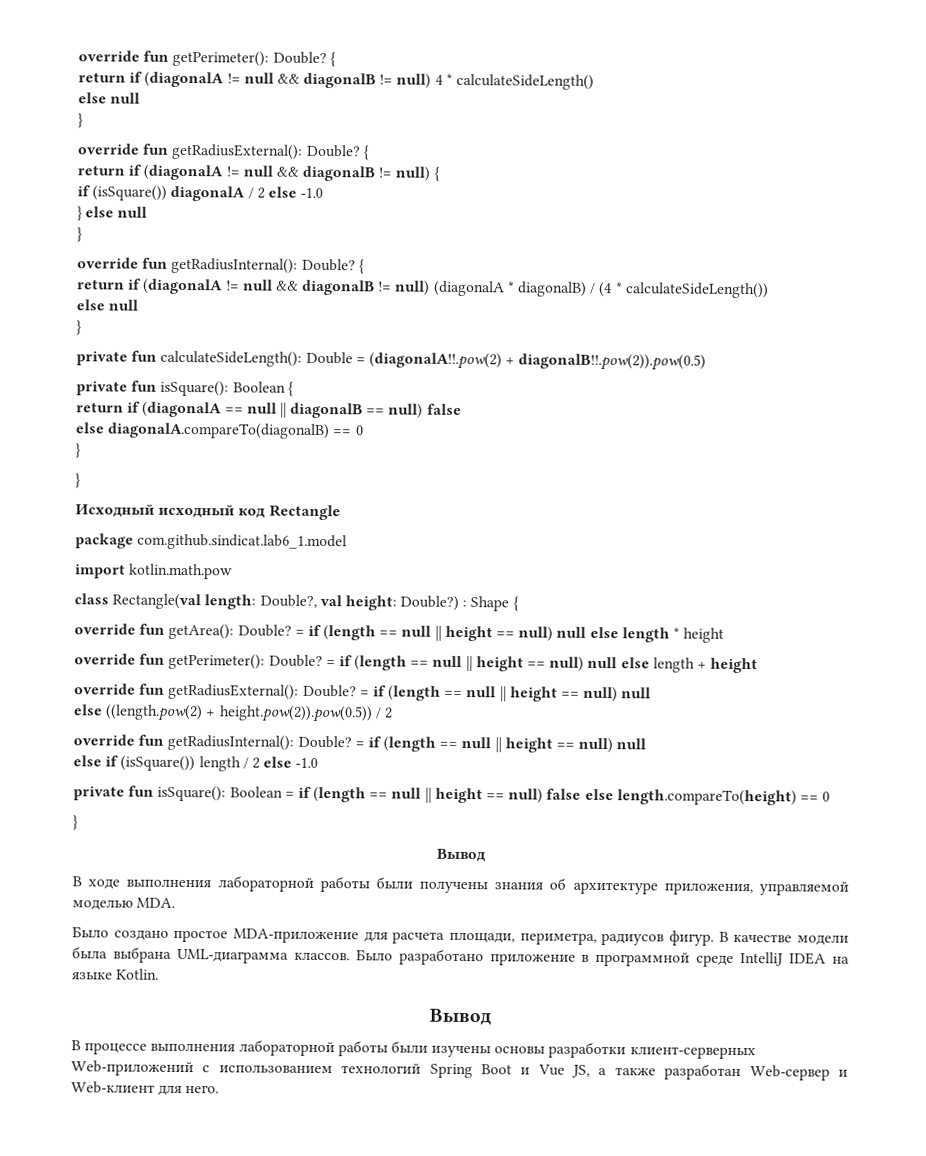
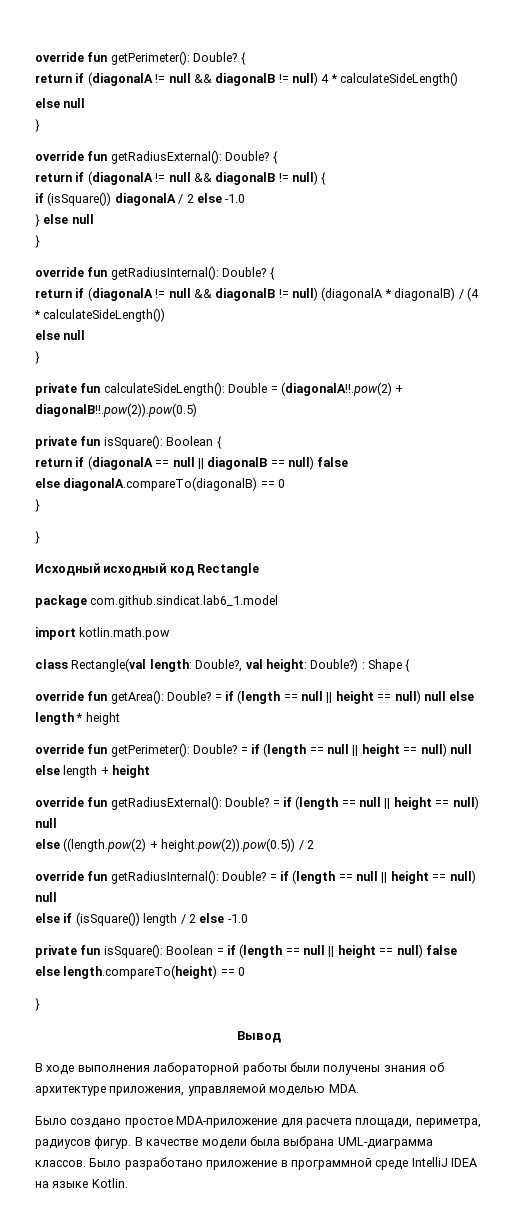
[428,1008,492,1026] [71,1039,756,1060] [71,1060,848,1081] [71,1081,220,1097] // Вывод // В процессе выполнения лабораторной работы были изучены основы разработки клиент-серверных Web-приложений с использованием технологий Spring Boot и Vue JS, а также разработан Web-сервер и Web-клиент для него. -> (128, 1183) none

